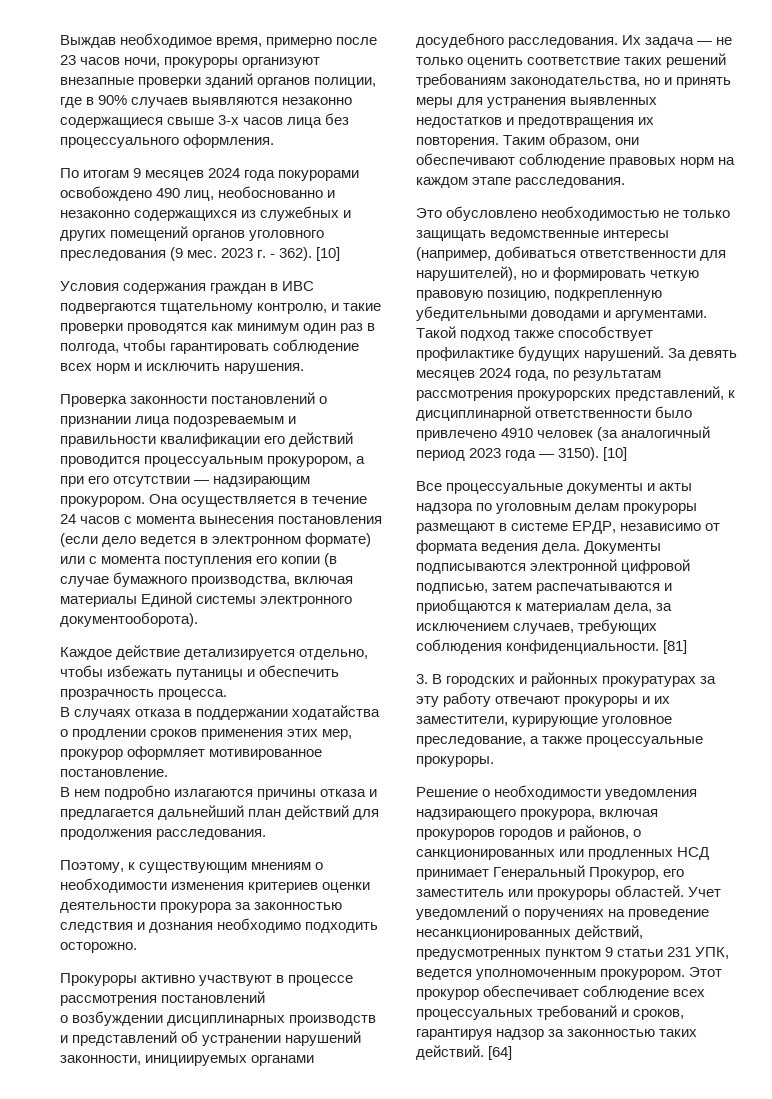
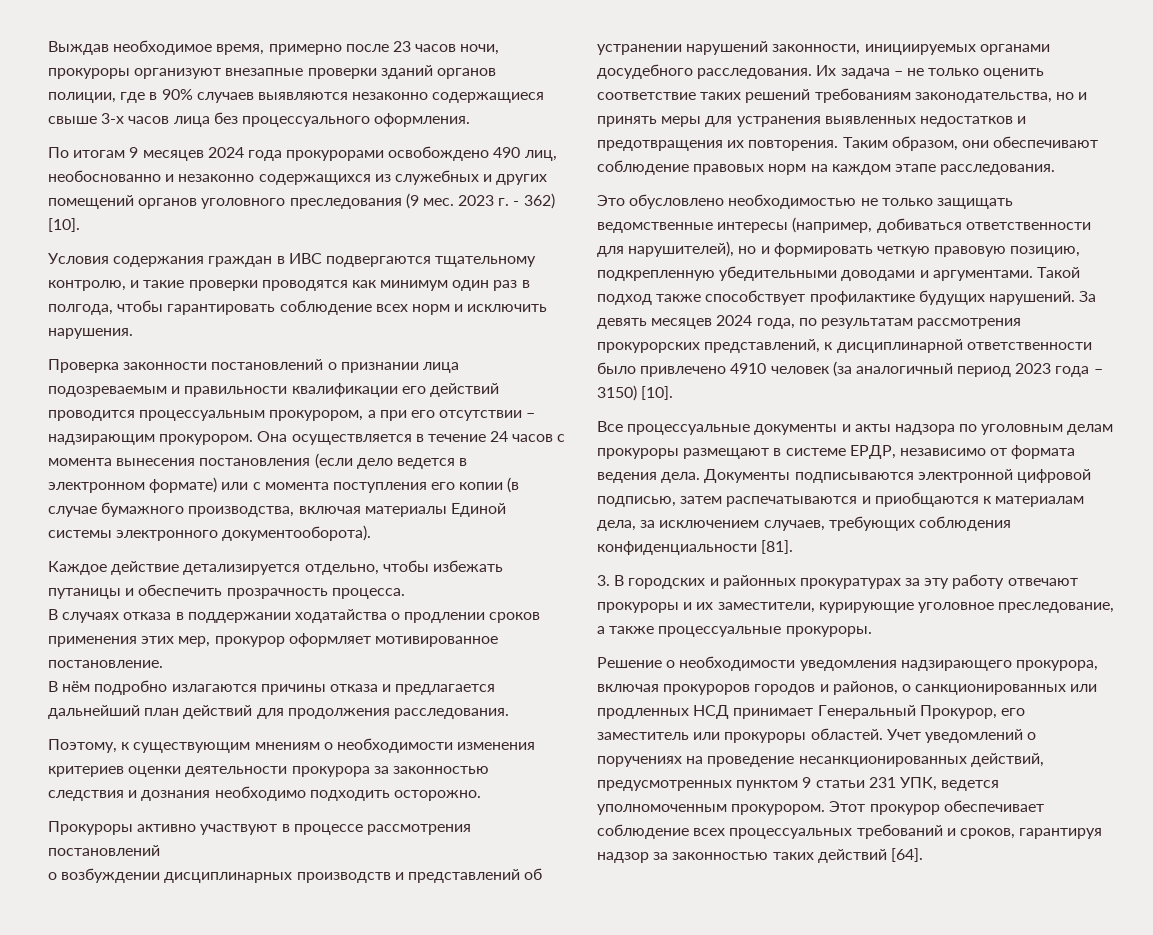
[278,170,360,181] покурорами -> [286,150,385,161] прокурорами
[279,247,341,261] 362). [10] -> [523,193,555,209] [48,218,80,232] 362) [10].
[194,480,210,484] — -> [526,413,536,418] –
[74,789,101,797] нем -> [62,681,91,692] нём
[697,41,713,45] — -> [893,71,903,76] –
[539,447,628,461] — 3150). [10] -> [1093,369,1103,374] [597,385,674,401] – 3150) [10].
[506,640,688,654] конфиденциальности. [81] -> [597,540,794,555] конфиденциальности [81].
[416,1045,513,1060] действий. [64] -> [817,848,923,863] действий [64].

